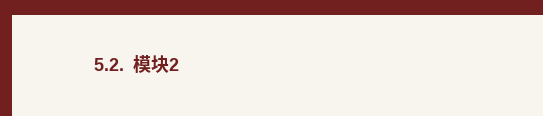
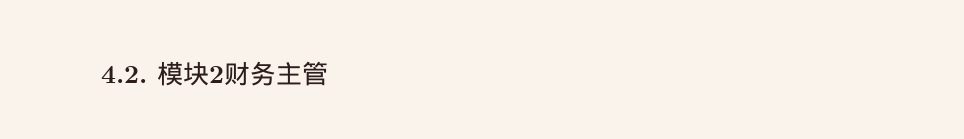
[94,58,124,71] 5.2. -> [101,66,147,84] 4.2.
(179, 64) none -> [223,61,328,86] 财务主管

